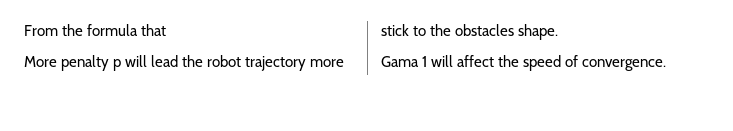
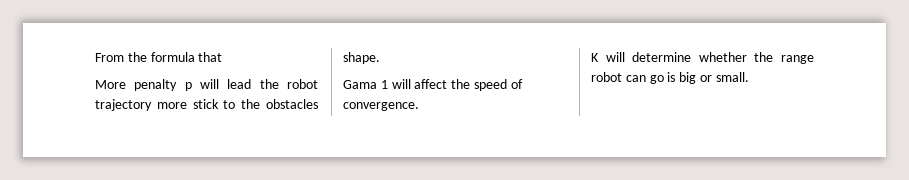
(667, 65) none -> [591,52,814,64] [591,72,749,84] // K will determine whether the range robot can go is big or small.

